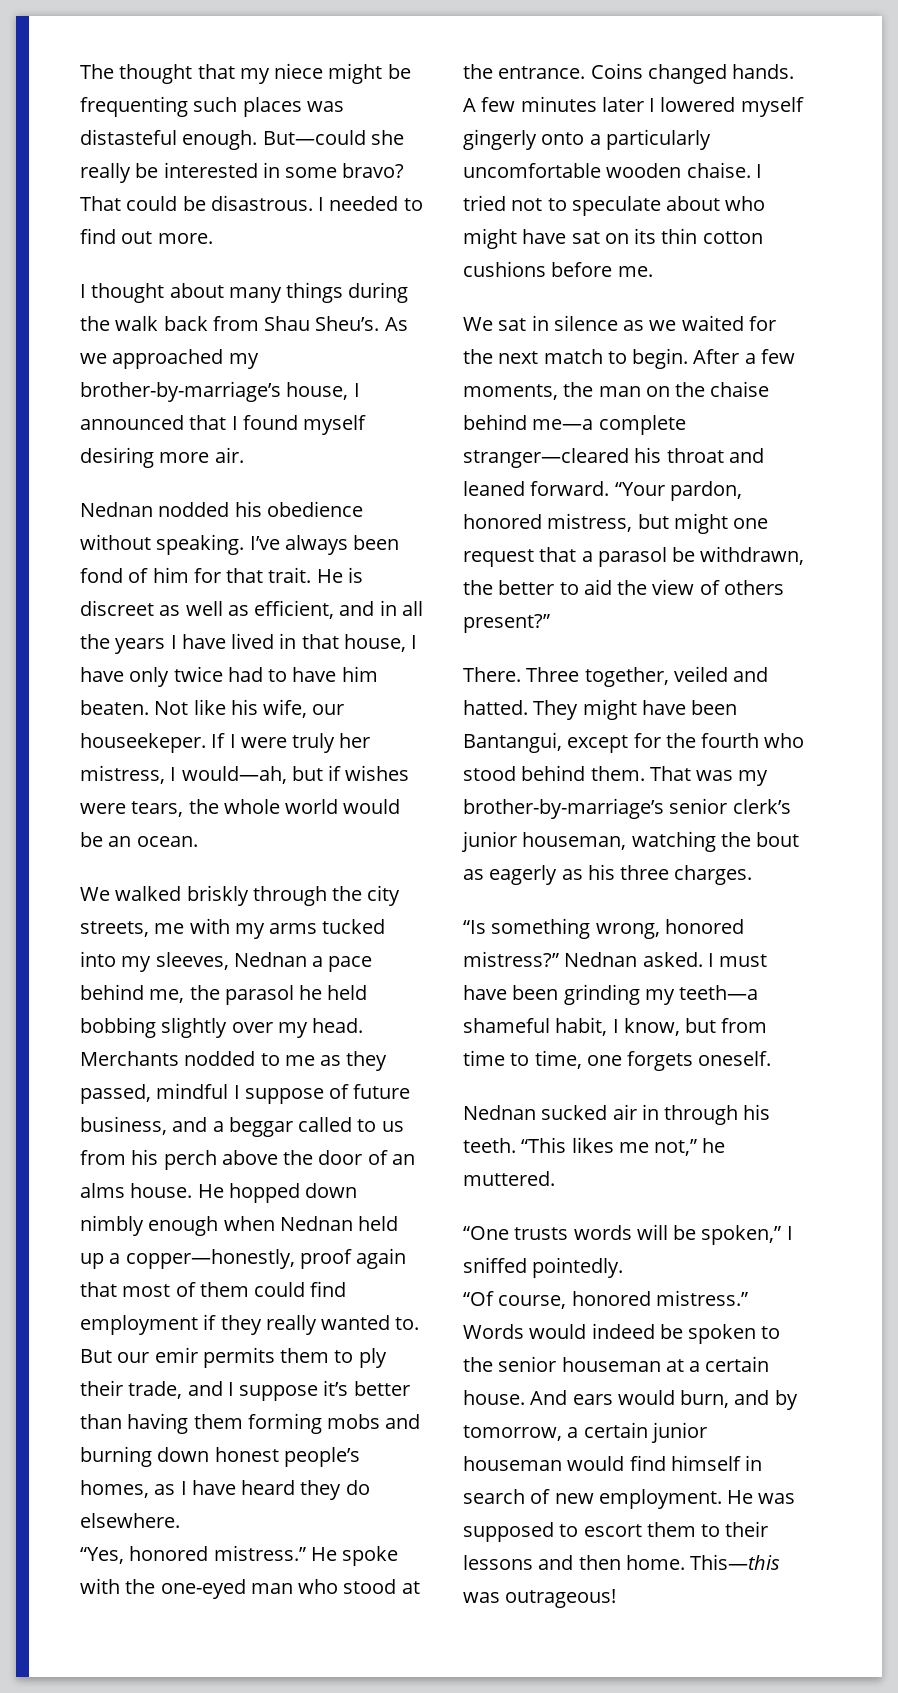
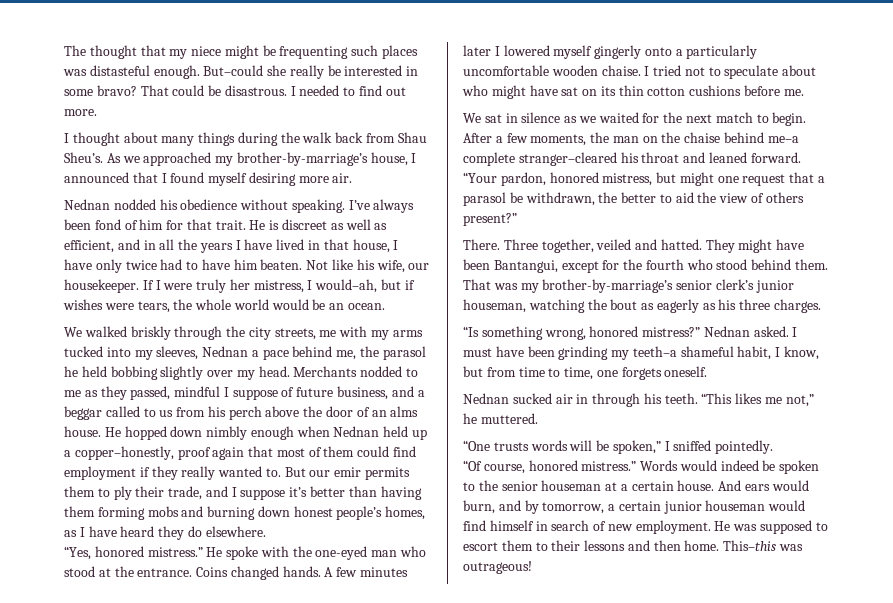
[262,130,366,145] But—could -> [203,65,264,76] But–could
[80,733,206,753] houseekeper. -> [64,279,139,293] housekeeper.
[181,766,287,784] would—ah, -> [315,279,378,293] would–ah,
[125,1249,295,1269] copper—honestly, -> [74,446,174,460] copper–honestly,
[532,415,686,435] [463,448,629,468] me—a complete stranger—cleared -> [767,136,799,143] [463,152,617,166] me–a complete stranger–cleared
[679,985,759,1000] teeth—a -> [632,346,677,357] teeth–a
[690,1554,781,1570] This—this -> [723,540,777,551] This–this

